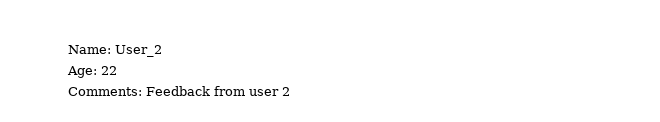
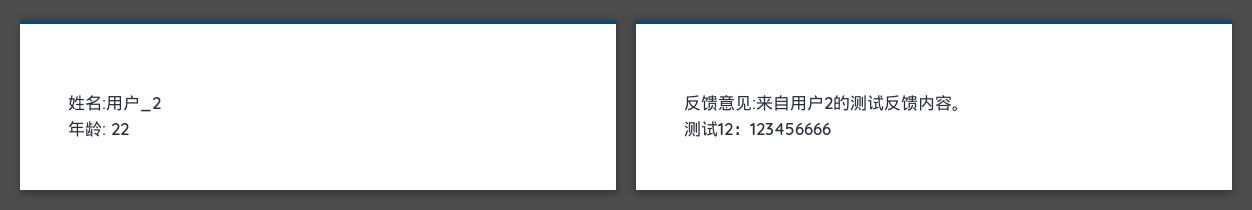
[68,45,162,57] [67,66,117,78] [68,86,290,96] Name: User_2 // Age: 22 // Comments: Feedback from user 2 -> [68,95,161,112] [68,120,129,137] [684,95,969,111] [684,121,831,137] 姓名:用户_2 // 年龄: 22 // 反馈意见:来自用户2的测试反馈内容。 // 测试12：123456666

